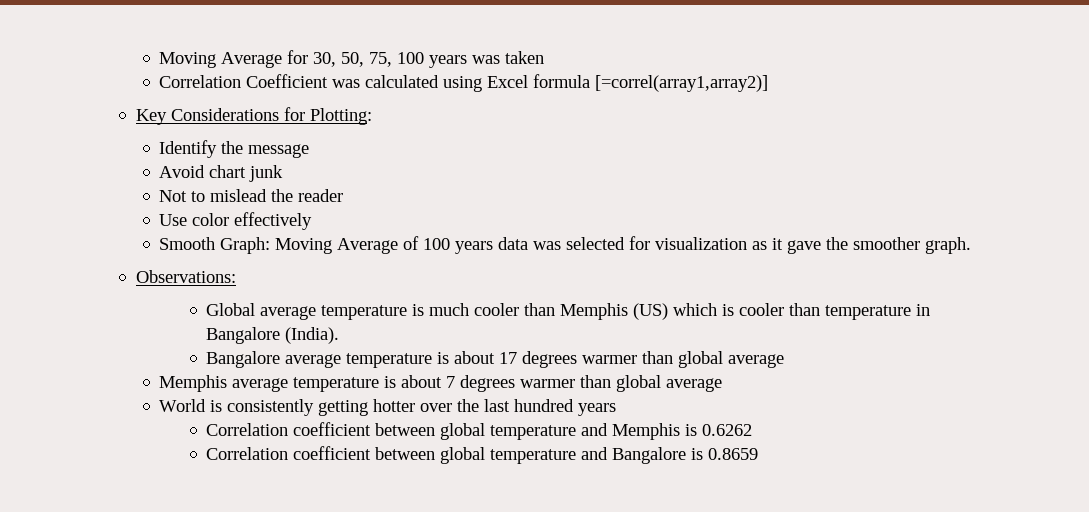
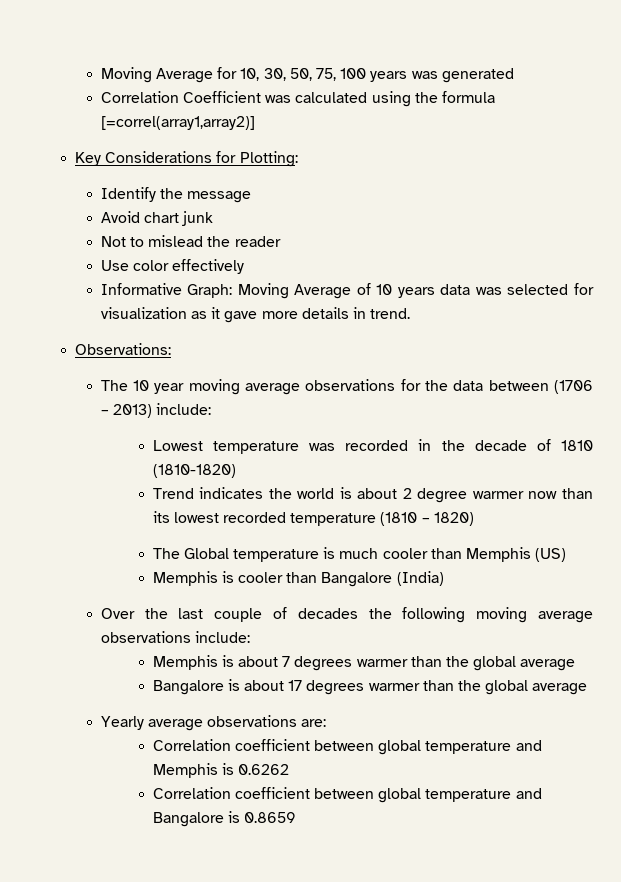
(309, 57) none -> [240,68,260,81] 10,
[505,51,545,64] taken -> [441,68,514,83] generated
[487,75,529,88] Excel -> [414,92,438,103] the
[159,237,216,250] Smooth -> [100,283,182,295] Informative
[423,238,451,250] 100 -> [376,284,393,295] 10
[826,237,972,254] [135,270,236,283] [206,303,317,320] the smoother graph. // Observations: // Global average -> [261,307,411,319] [74,343,171,355] [100,379,594,395] [100,403,212,418] [152,439,593,454] [152,464,236,478] [152,487,593,503] [152,511,474,526] [152,548,229,559] more details in trend. // Observations: // The 10 year moving average observations for the data between (1706 – 2013) include: // Lowest temperature was recorded in the decade of 1810 (1810-1820) // Trend indicates the world is about 2 degree warmer now than its lowest recorded temperature (1810 – 1820) // The Global
[673,303,718,316] which -> [152,571,218,586] // Memphis
[825,304,931,320] [206,327,340,344] [206,351,433,368] temperature in Bangalore (India). // Bangalore average temperature -> [321,571,444,587] [100,607,593,623] [100,631,251,643] [152,655,576,671] [152,680,224,695] Bangalore (India) // Over the last couple of decades the following moving average observations include: // Memphis is about 7 degrees warmer than the global average // Bangalore
[678,351,785,368] [159,375,723,392] [159,399,617,416] global average // Memphis average temperature is about 7 degrees warmer than global average // World is consistently getting hotter over the last hundred years -> [457,680,588,695] [100,715,327,731] the global average // Yearly average observations are:

